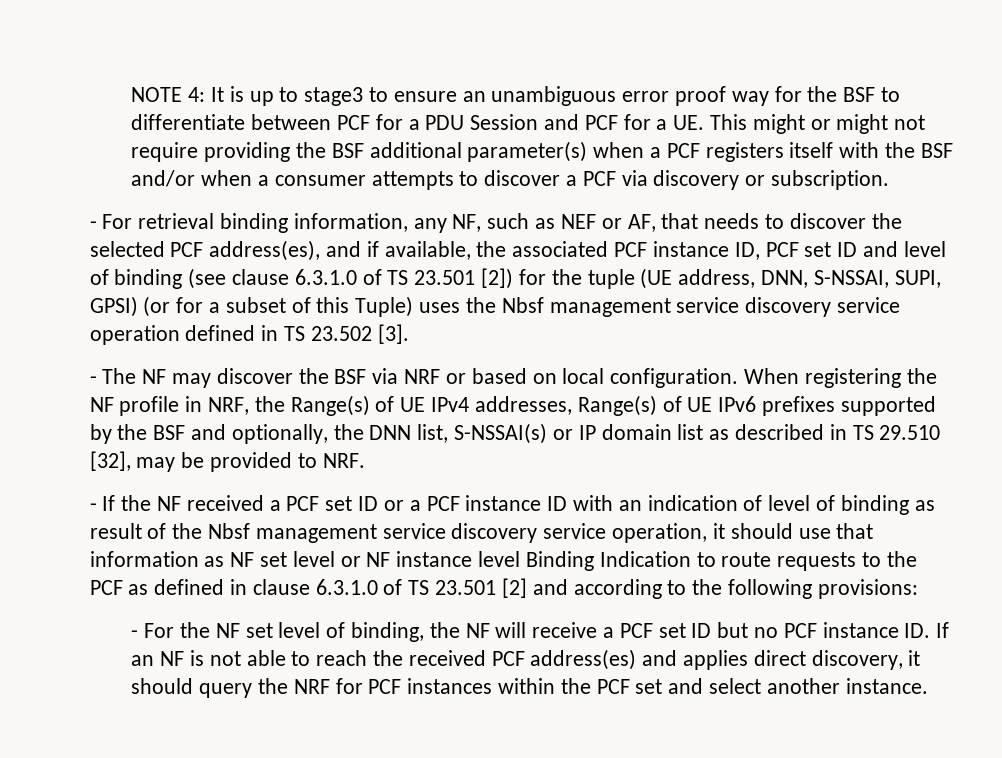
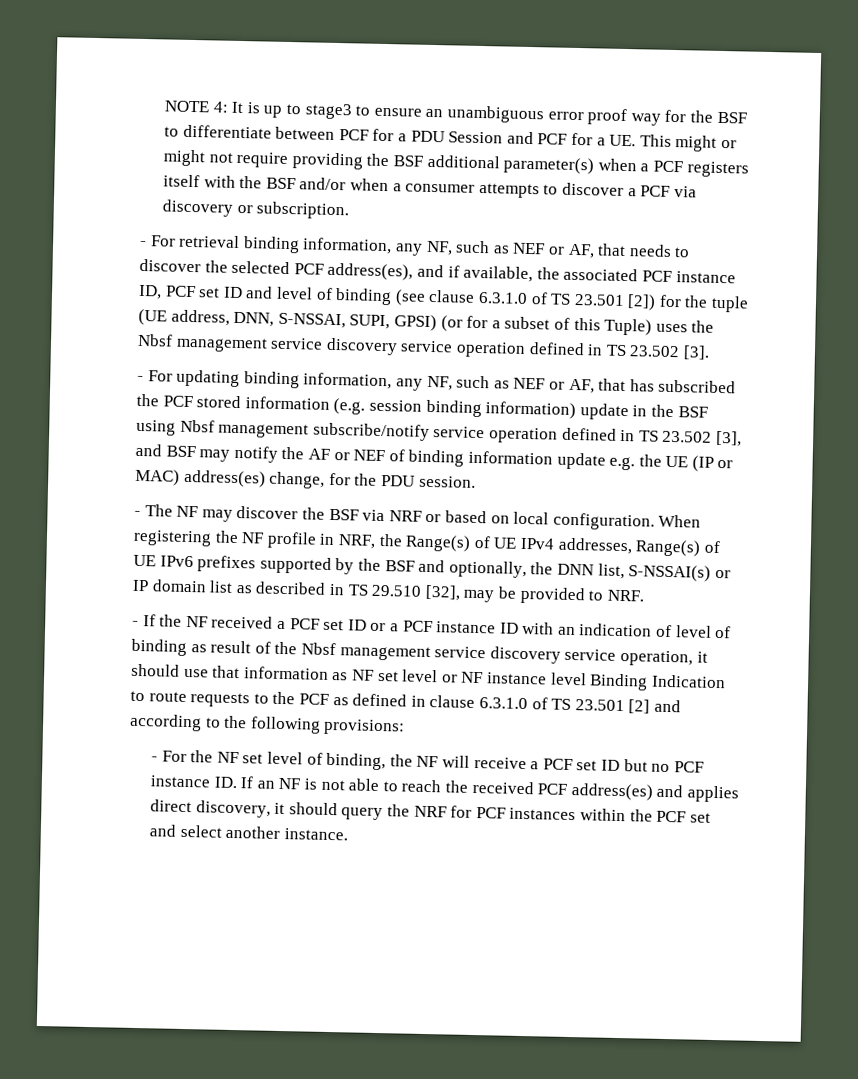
(409, 334) none -> [137,369,737,394] [136,393,708,421] [136,419,742,447] [135,443,734,472] [135,468,476,489] // - For updating binding information, any NF, such as NEF or AF, that has subscribed the PCF stored information (e.g. session binding information) update in the BSF using Nbsf management subscribe/notify service operation defined in TS 23.502 [3], and BSF may notify the AF or NEF of binding information update e.g. the UE (IP or MAC) address(es) change, for the PDU session.

